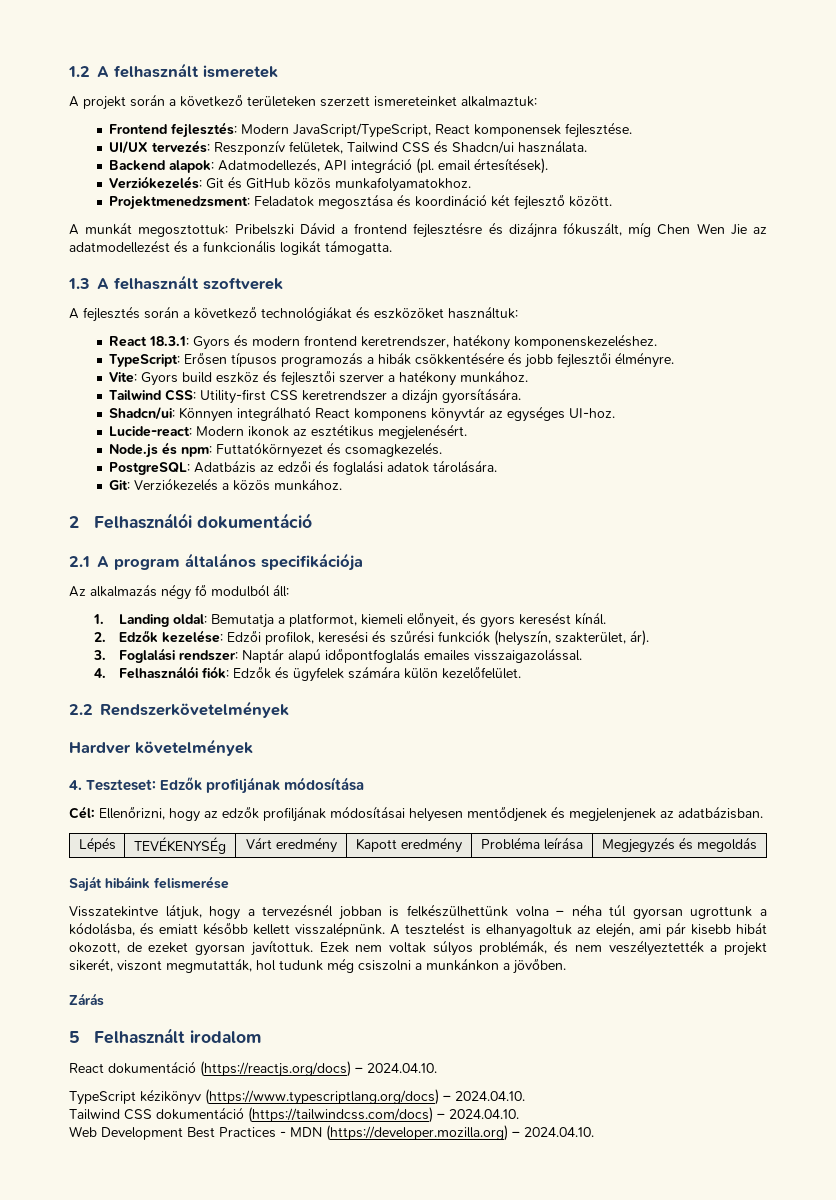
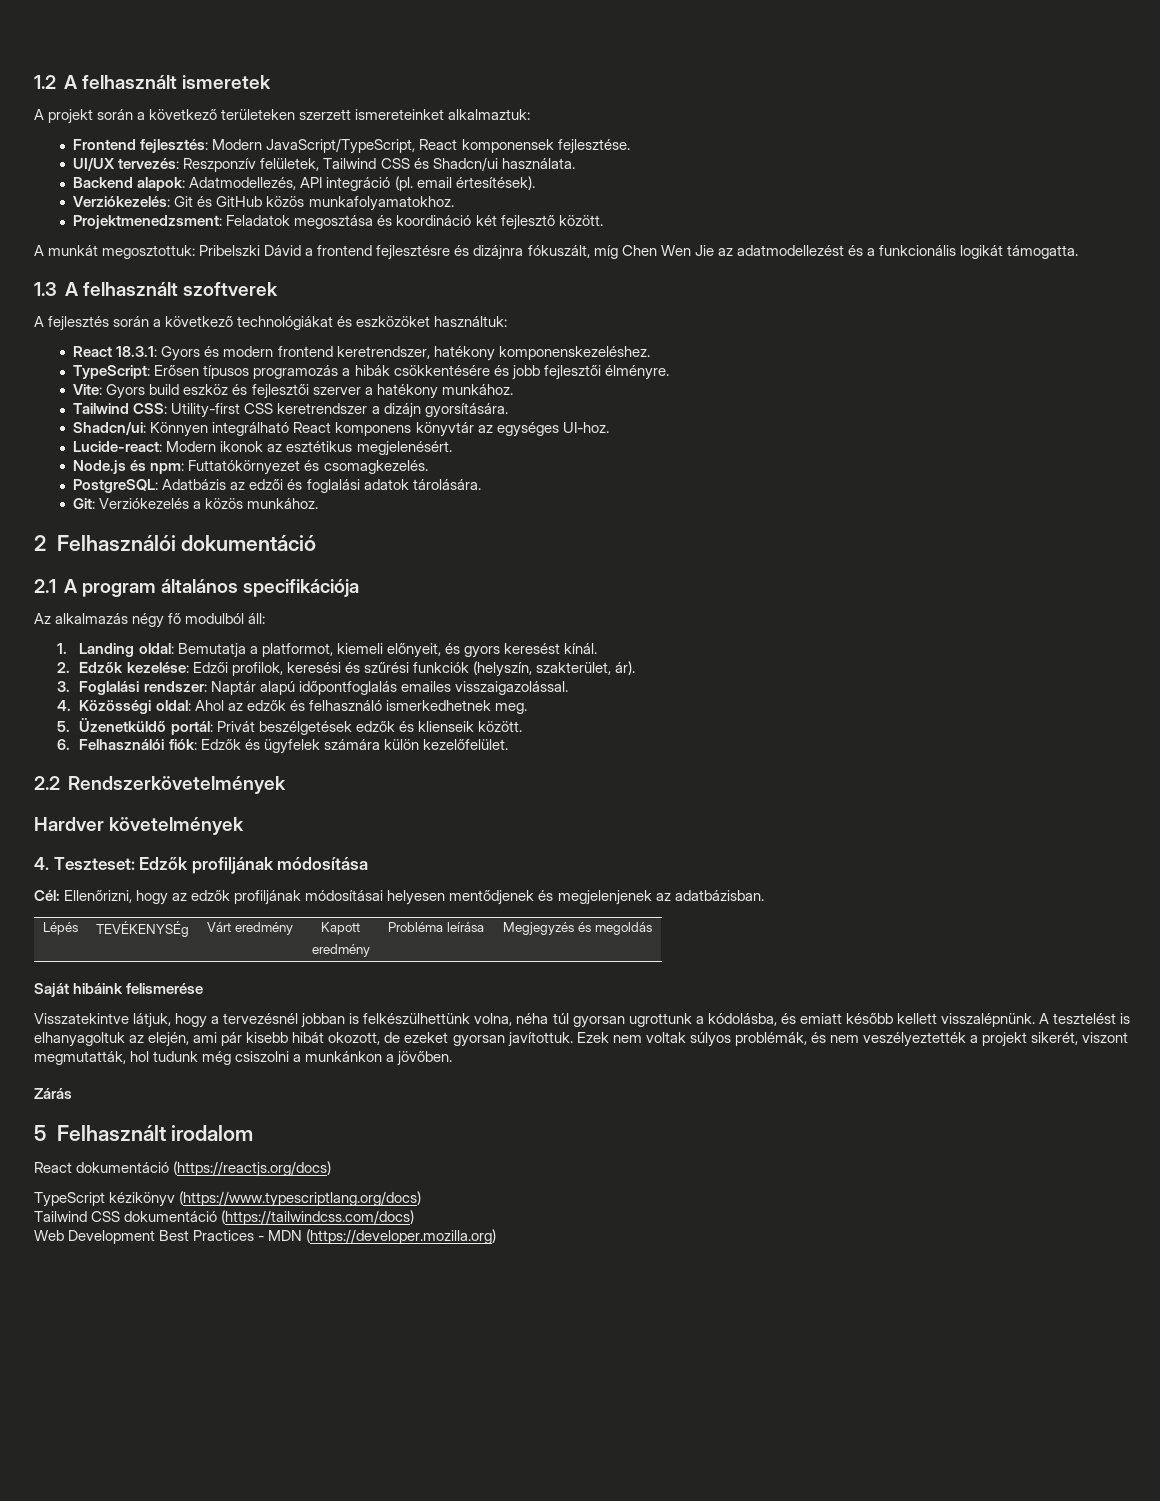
(106, 673) none -> [79,700,527,714] [56,717,522,735] [56,739,70,750] Közösségi oldal: Ahol az edzők és felhasználó ismerkedhetnek meg. // 5. Üzenetküldő portál: Privát beszélgetések edzők és klienseik között. // 6.
(397, 845) none -> (360, 928) //
[515,906,565,917] volna – -> [474,1013,513,1026] volna,
[355,1063,437,1073] – 2024.04.10. -> (332, 1169) none
[443,1091,525,1101] – 2024.04.10. -> (422, 1199) none
[437,1109,519,1119] – 2024.04.10. -> (415, 1217) none
[512,1127,594,1137] – 2024.04.10. -> (497, 1236) none

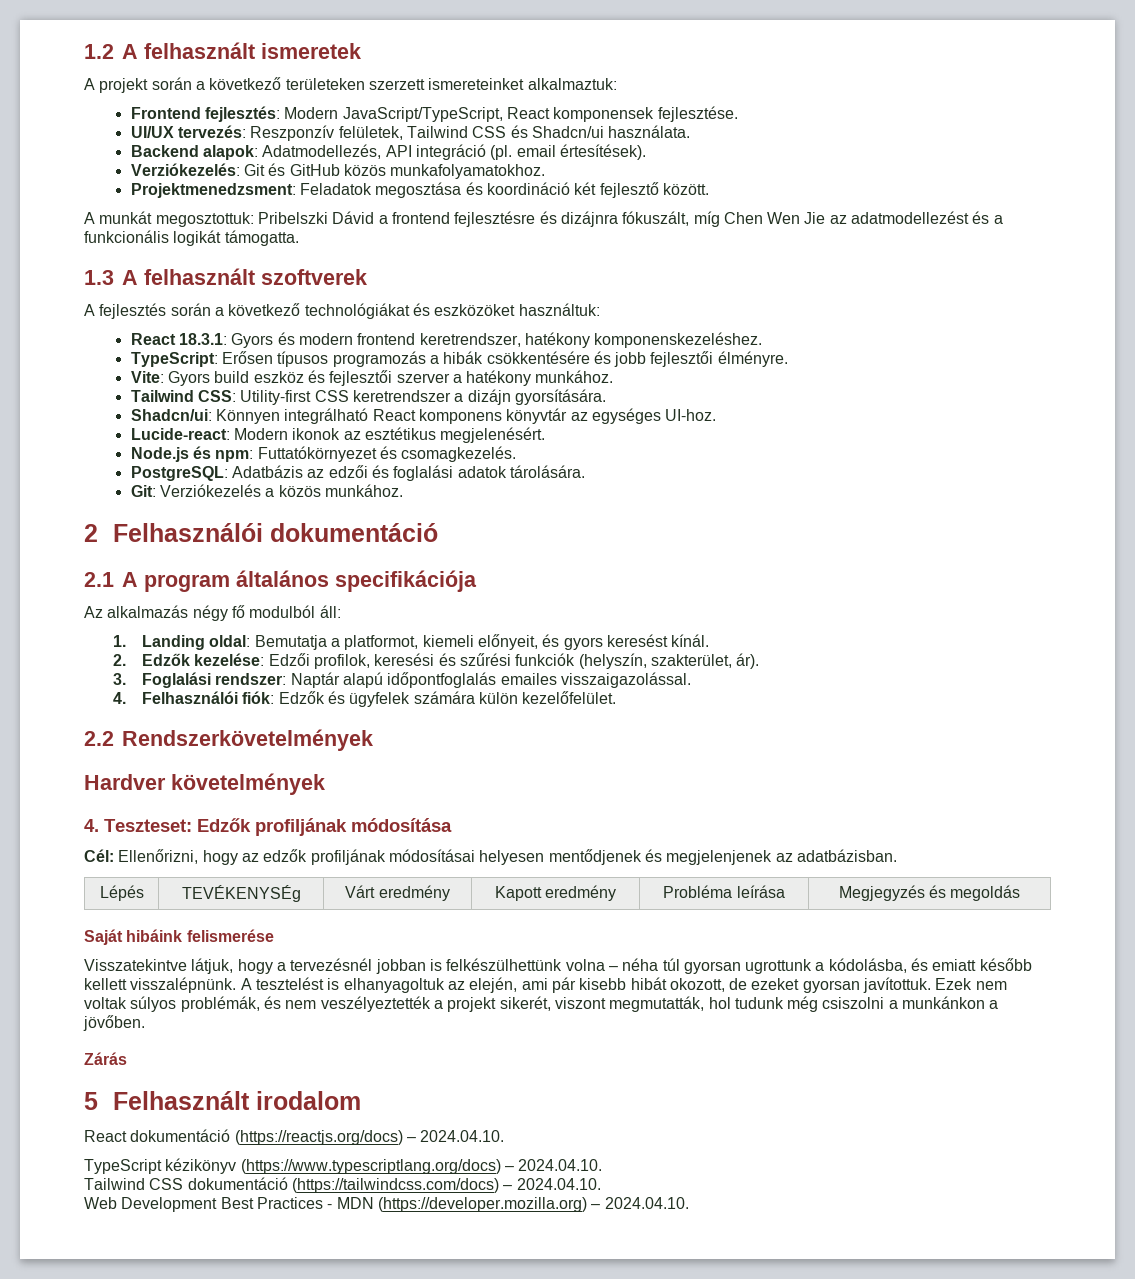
[79,700,527,714] [56,717,522,735] [56,739,70,750] Közösségi oldal: Ahol az edzők és felhasználó ismerkedhetnek meg. // 5. Üzenetküldő portál: Privát beszélgetések edzők és klienseik között. // 6. -> (127, 698) none
(360, 928) // -> (542, 893) none
[474,1013,513,1026] volna, -> [565,959,618,971] volna –
(332, 1169) none -> [406,1130,505,1142] – 2024.04.10.
(422, 1199) none -> [504,1159,603,1171] – 2024.04.10.
(415, 1217) none -> [503,1178,601,1190] – 2024.04.10.
(497, 1236) none -> [591,1197,689,1209] – 2024.04.10.

